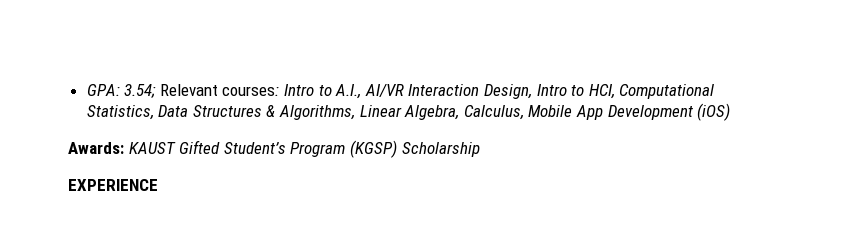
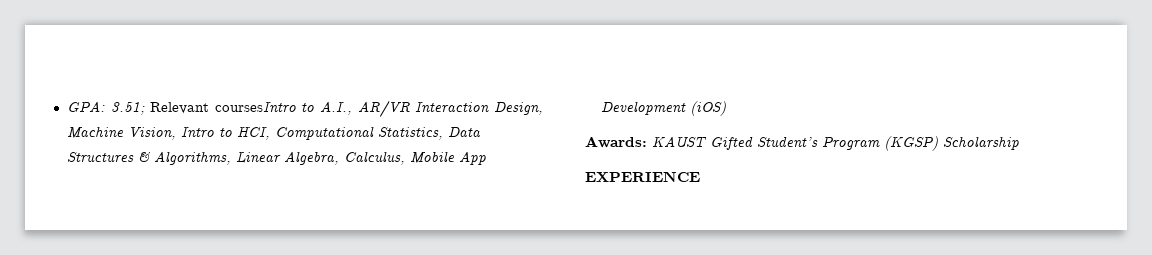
[124,84,315,98] 3.54; Relevant courses: Intro -> [110,102,296,115] 3.51; Relevant coursesIntro
[364,84,404,97] AI/VR -> [357,100,410,118] AR/VR
(533, 91) none -> [66,126,176,140] Machine Vision,

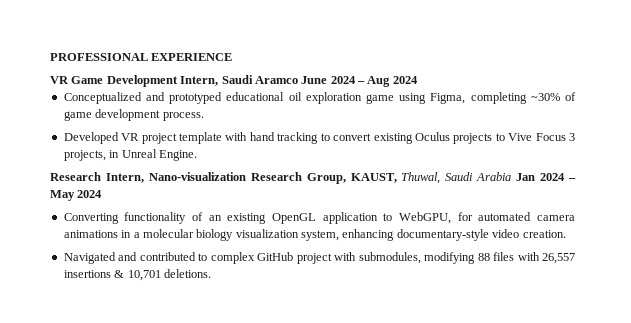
[66,100,544,118] [66,126,481,140] [66,151,486,165] [600,101,726,116] [585,136,1019,151] [585,171,700,182] GPA: 3.51; Relevant coursesIntro to A.I., AR/VR Interaction Design, Machine Vision, Intro to HCI, Computational Statistics, Data Structures & Algorithms, Linear Algebra, Calculus, Mobile App Development (iOS) // Awards: KAUST Gifted Student’s Program (KGSP) Scholarship // EXPERIENCE -> [50,53,233,61] [50,75,418,87] [63,92,576,104] [63,109,204,121] [63,132,576,144] [63,149,197,161] [50,172,577,184] [50,190,103,201] [63,212,576,224] [63,229,566,241] [63,252,575,264] [63,269,211,281] PROFESSIONAL EXPERIENCE // VR Game Development Intern, Saudi Aramco June 2024 – Aug 2024 // Conceptualized and prototyped educational oil exploration game using Figma, completing ~30% of game development process. // Developed VR project template with hand tracking to convert existing Oculus projects to Vive Focus 3 projects, in Unreal Engine. // Research Intern, Nano-visualization Research Group, KAUST, Thuwal, Saudi Arabia Jan 2024 – May 2024 // Converting functionality of an existing OpenGL application to WebGPU, for automated camera animations in a molecular biology visualization system, enhancing documentary-style video creation. // Navigated and contributed to complex GitHub project with submodules, modifying 88 files with 26,557 insertions & 10,701 deletions.

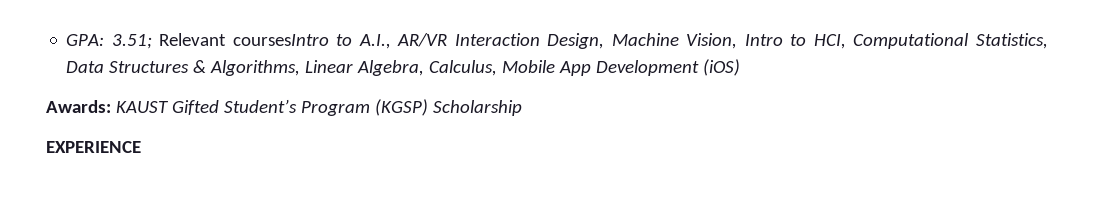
[50,53,233,61] [50,75,418,87] [63,92,576,104] [63,109,204,121] [63,132,576,144] [63,149,197,161] [50,172,577,184] [50,190,103,201] [63,212,576,224] [63,229,566,241] [63,252,575,264] [63,269,211,281] PROFESSIONAL EXPERIENCE // VR Game Development Intern, Saudi Aramco June 2024 – Aug 2024 // Conceptualized and prototyped educational oil exploration game using Figma, completing ~30% of game development process. // Developed VR project template with hand tracking to convert existing Oculus projects to Vive Focus 3 projects, in Unreal Engine. // Research Intern, Nano-visualization Research Group, KAUST, Thuwal, Saudi Arabia Jan 2024 – May 2024 // Converting functionality of an existing OpenGL application to WebGPU, for automated camera animations in a molecular biology visualization system, enhancing documentary-style video creation. // Navigated and contributed to complex GitHub project with submodules, modifying 88 files with 26,557 insertions & 10,701 deletions. -> [66,33,1048,49] [66,59,741,76] [46,99,522,116] [46,141,141,153] GPA: 3.51; Relevant coursesIntro to A.I., AR/VR Interaction Design, Machine Vision, Intro to HCI, Computational Statistics, Data Structures & Algorithms, Linear Algebra, Calculus, Mobile App Development (iOS) // Awards: KAUST Gifted Student’s Program (KGSP) Scholarship // EXPERIENCE

